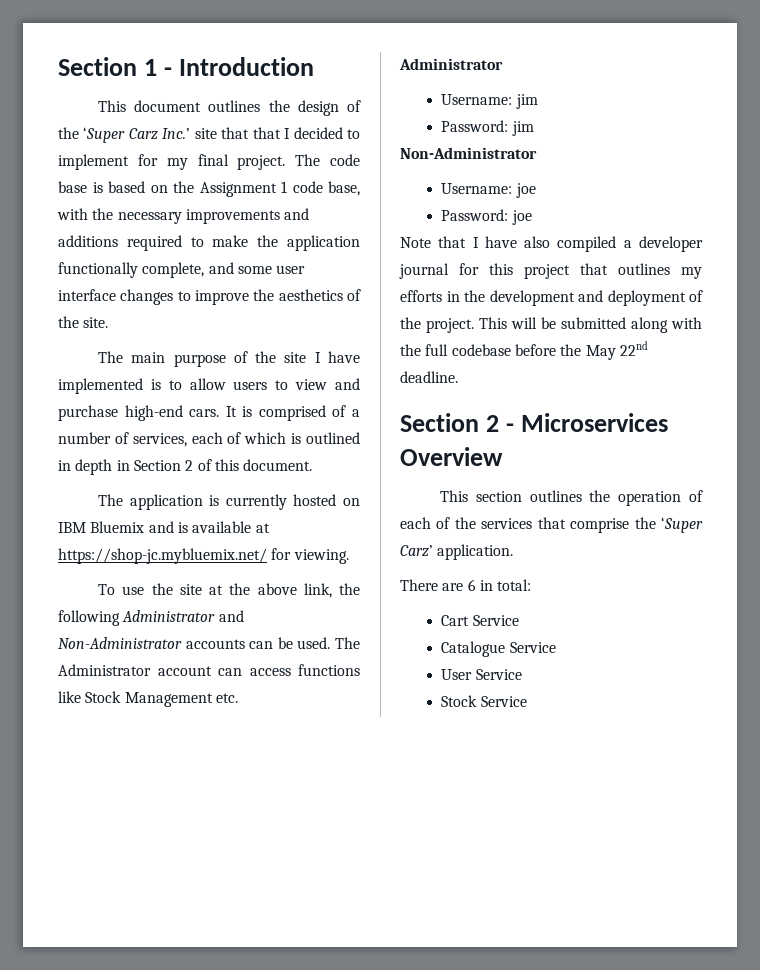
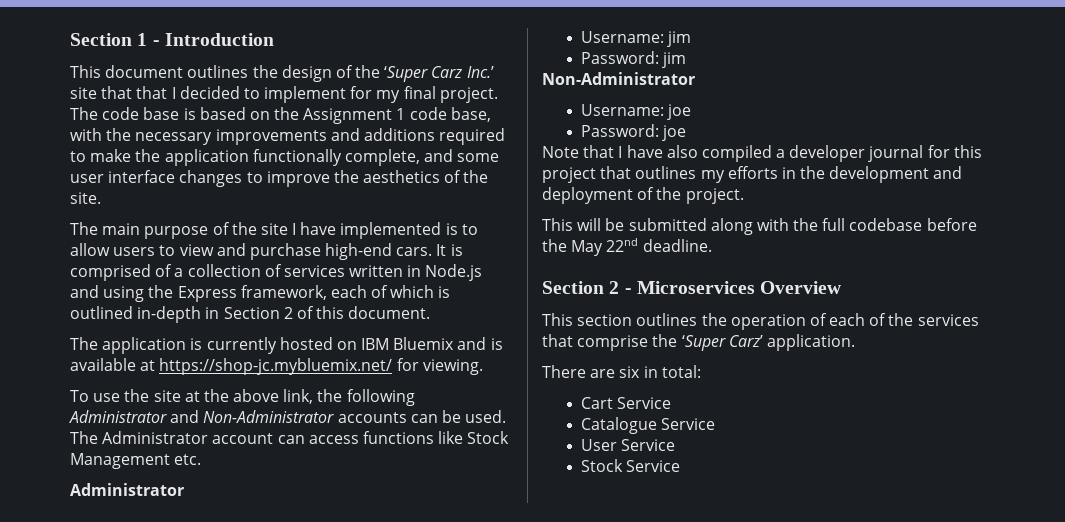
[58,432,187,447] number of services, -> [187,264,483,281] [70,285,327,302] collection of services written in Node.js and using the Express framework,
[58,459,113,475] in depth -> [137,306,202,323] in-depth
(474, 325) none -> (744, 196) //
[467,579,476,591] 6 -> [619,366,641,378] six

